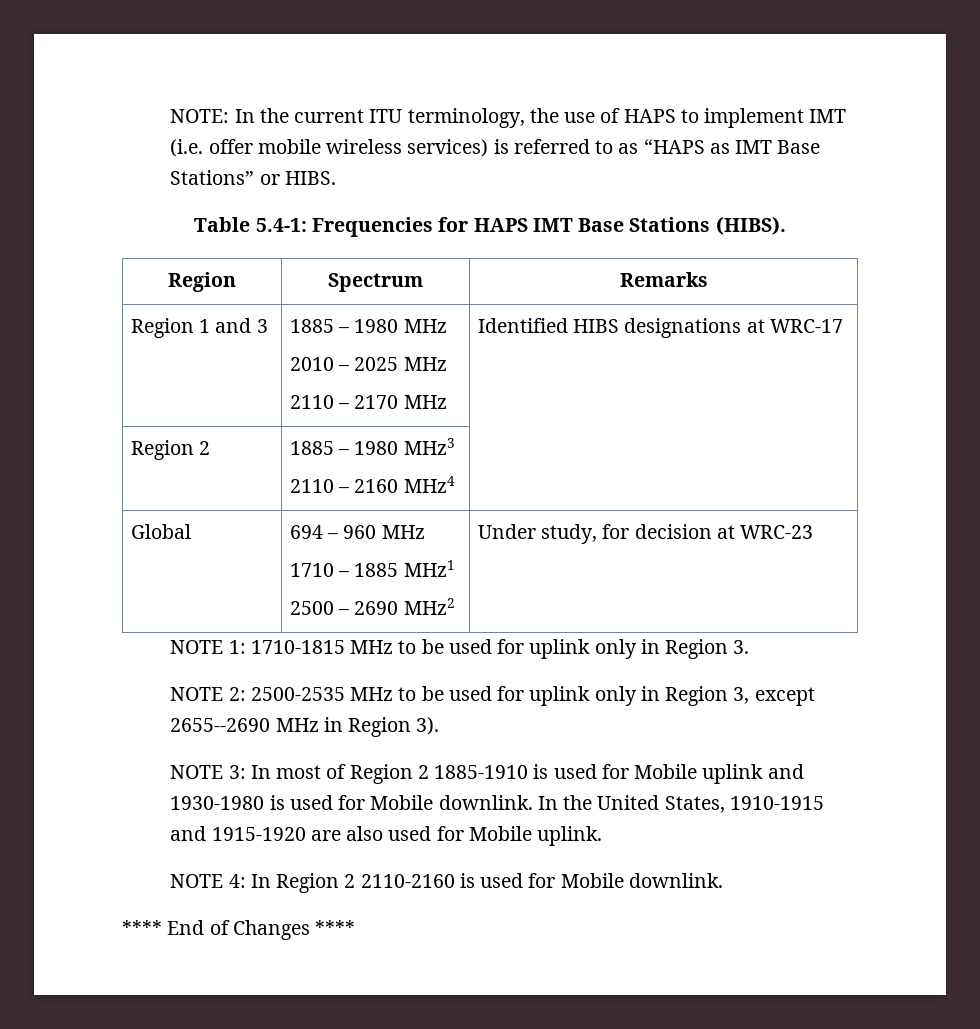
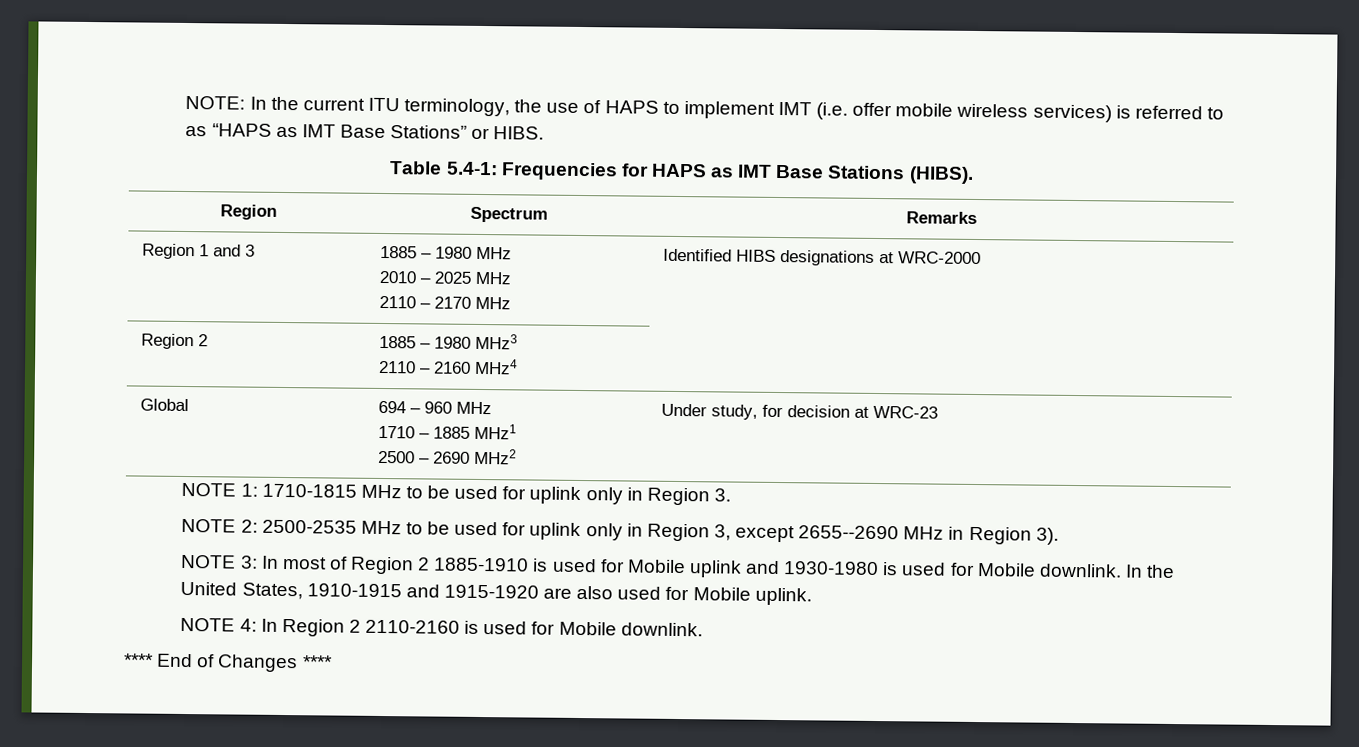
(528, 225) none -> [710,167,735,178] as
[769,319,843,333] WRC-17 -> [897,251,981,265] WRC-2000

